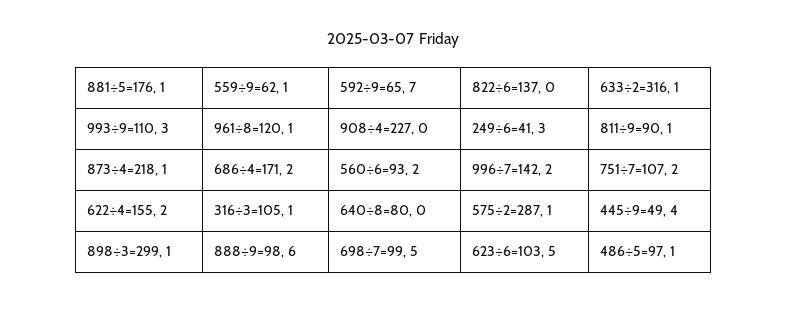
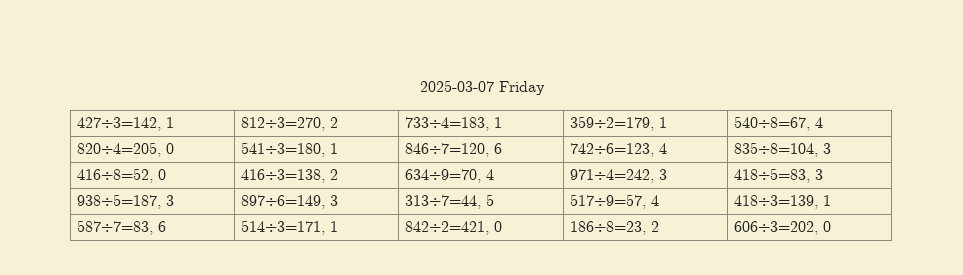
[87,82,166,94] [214,82,289,94] [340,82,417,94] [472,82,556,94] [600,82,680,94] [87,123,170,135] [214,123,294,135] [340,123,429,135] [472,123,547,135] [600,123,673,135] [87,164,168,176] [214,164,294,176] [340,164,420,176] [472,164,553,176] [600,164,679,176] [87,205,168,217] [214,205,294,217] [340,205,427,217] [472,205,553,217] [600,205,679,217] [87,246,172,258] [214,246,297,258] [340,246,419,258] [472,246,557,258] [600,246,676,258] 881÷5=176, 1 | 559÷9=62, 1 | 592÷9=65, 7 | 822÷6=137, 0 | 633÷2=316, 1 // 993÷9=110, 3 | 961÷8=120, 1 | 908÷4=227, 0 | 249÷6=41, 3 | 811÷9=90, 1 // 873÷4=218, 1 | 686÷4=171, 2 | 560÷6=93, 2 | 996÷7=142, 2 | 751÷7=107, 2 // 622÷4=155, 2 | 316÷3=105, 1 | 640÷8=80, 0 | 575÷2=287, 1 | 445÷9=49, 4 // 898÷3=299, 1 | 888÷9=98, 6 | 698÷7=99, 5 | 623÷6=103, 5 | 486÷5=97, 1 -> [76,117,174,131] [240,117,338,131] [404,117,502,131] [569,116,667,131] [733,116,823,131] [76,142,174,157] [240,142,338,157] [404,143,502,157] [569,143,667,157] [733,142,831,157] [76,168,166,183] [240,169,338,183] [404,169,494,183] [569,169,667,183] [733,168,823,183] [76,194,174,209] [240,195,338,209] [404,194,494,209] [569,194,659,209] [733,195,831,209] [76,220,166,235] [240,220,338,235] [404,221,502,235] [569,221,659,235] [733,221,831,235] 427÷3=142, 1 | 812÷3=270, 2 | 733÷4=183, 1 | 359÷2=179, 1 | 540÷8=67, 4 // 820÷4=205, 0 | 541÷3=180, 1 | 846÷7=120, 6 | 742÷6=123, 4 | 835÷8=104, 3 // 416÷8=52, 0 | 416÷3=138, 2 | 634÷9=70, 4 | 971÷4=242, 3 | 418÷5=83, 3 // 938÷5=187, 3 | 897÷6=149, 3 | 313÷7=44, 5 | 517÷9=57, 4 | 418÷3=139, 1 // 587÷7=83, 6 | 514÷3=171, 1 | 842÷2=421, 0 | 186÷8=23, 2 | 606÷3=202, 0

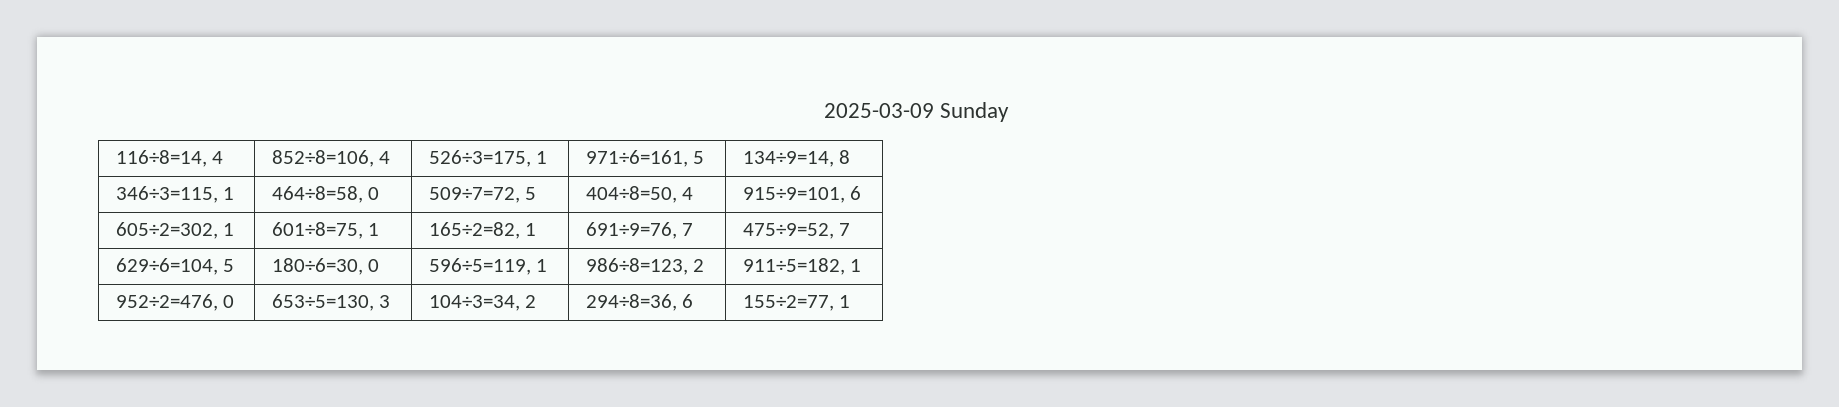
[419,80,545,95] [76,117,174,131] [240,117,338,131] [404,117,502,131] [569,116,667,131] [733,116,823,131] [76,142,174,157] [240,142,338,157] [404,143,502,157] [569,143,667,157] [733,142,831,157] [76,168,166,183] [240,169,338,183] [404,169,494,183] [569,169,667,183] [733,168,823,183] [76,194,174,209] [240,195,338,209] [404,194,494,209] [569,194,659,209] [733,195,831,209] [76,220,166,235] [240,220,338,235] [404,221,502,235] [569,221,659,235] [733,221,831,235] 2025-03-07 Friday // 427÷3=142, 1 | 812÷3=270, 2 | 733÷4=183, 1 | 359÷2=179, 1 | 540÷8=67, 4 // 820÷4=205, 0 | 541÷3=180, 1 | 846÷7=120, 6 | 742÷6=123, 4 | 835÷8=104, 3 // 416÷8=52, 0 | 416÷3=138, 2 | 634÷9=70, 4 | 971÷4=242, 3 | 418÷5=83, 3 // 938÷5=187, 3 | 897÷6=149, 3 | 313÷7=44, 5 | 517÷9=57, 4 | 418÷3=139, 1 // 587÷7=83, 6 | 514÷3=171, 1 | 842÷2=421, 0 | 186÷8=23, 2 | 606÷3=202, 0 -> [823,102,1010,122] [115,150,224,167] [271,150,391,167] [428,150,548,167] [585,150,705,167] [742,150,851,167] [115,186,235,203] [271,186,380,203] [428,187,537,203] [585,186,694,203] [742,186,862,203] [115,222,235,239] [271,222,380,239] [428,222,537,239] [585,222,694,239] [742,223,851,239] [115,258,235,275] [271,258,380,275] [428,258,548,275] [585,258,705,275] [742,258,862,275] [115,294,235,311] [271,294,391,311] [428,295,537,311] [585,294,694,311] [742,295,851,311] 2025-03-09 Sunday // 116÷8=14, 4 | 852÷8=106, 4 | 526÷3=175, 1 | 971÷6=161, 5 | 134÷9=14, 8 // 346÷3=115, 1 | 464÷8=58, 0 | 509÷7=72, 5 | 404÷8=50, 4 | 915÷9=101, 6 // 605÷2=302, 1 | 601÷8=75, 1 | 165÷2=82, 1 | 691÷9=76, 7 | 475÷9=52, 7 // 629÷6=104, 5 | 180÷6=30, 0 | 596÷5=119, 1 | 986÷8=123, 2 | 911÷5=182, 1 // 952÷2=476, 0 | 653÷5=130, 3 | 104÷3=34, 2 | 294÷8=36, 6 | 155÷2=77, 1

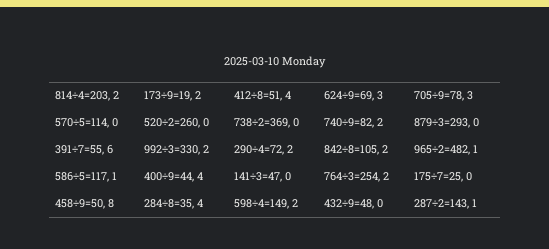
[823,102,1010,122] [115,150,224,167] [271,150,391,167] [428,150,548,167] [585,150,705,167] [742,150,851,167] [115,186,235,203] [271,186,380,203] [428,187,537,203] [585,186,694,203] [742,186,862,203] [115,222,235,239] [271,222,380,239] [428,222,537,239] [585,222,694,239] [742,223,851,239] [115,258,235,275] [271,258,380,275] [428,258,548,275] [585,258,705,275] [742,258,862,275] [115,294,235,311] [271,294,391,311] [428,295,537,311] [585,294,694,311] [742,295,851,311] 2025-03-09 Sunday // 116÷8=14, 4 | 852÷8=106, 4 | 526÷3=175, 1 | 971÷6=161, 5 | 134÷9=14, 8 // 346÷3=115, 1 | 464÷8=58, 0 | 509÷7=72, 5 | 404÷8=50, 4 | 915÷9=101, 6 // 605÷2=302, 1 | 601÷8=75, 1 | 165÷2=82, 1 | 691÷9=76, 7 | 475÷9=52, 7 // 629÷6=104, 5 | 180÷6=30, 0 | 596÷5=119, 1 | 986÷8=123, 2 | 911÷5=182, 1 // 952÷2=476, 0 | 653÷5=130, 3 | 104÷3=34, 2 | 294÷8=36, 6 | 155÷2=77, 1 -> [224,56,326,68] [54,91,119,101] [143,91,201,101] [233,91,291,101] [323,91,383,101] [413,91,473,101] [54,118,118,128] [143,118,209,128] [233,118,299,128] [323,118,383,128] [413,118,479,128] [54,145,113,155] [143,145,209,155] [233,145,293,155] [323,145,388,155] [413,145,478,155] [54,172,117,182] [143,172,203,182] [233,172,291,182] [323,172,389,182] [413,172,472,182] [54,199,114,209] [143,199,203,209] [233,199,298,209] [323,199,383,209] [413,199,477,209] 2025-03-10 Monday // 814÷4=203, 2 | 173÷9=19, 2 | 412÷8=51, 4 | 624÷9=69, 3 | 705÷9=78, 3 // 570÷5=114, 0 | 520÷2=260, 0 | 738÷2=369, 0 | 740÷9=82, 2 | 879÷3=293, 0 // 391÷7=55, 6 | 992÷3=330, 2 | 290÷4=72, 2 | 842÷8=105, 2 | 965÷2=482, 1 // 586÷5=117, 1 | 400÷9=44, 4 | 141÷3=47, 0 | 764÷3=254, 2 | 175÷7=25, 0 // 458÷9=50, 8 | 284÷8=35, 4 | 598÷4=149, 2 | 432÷9=48, 0 | 287÷2=143, 1

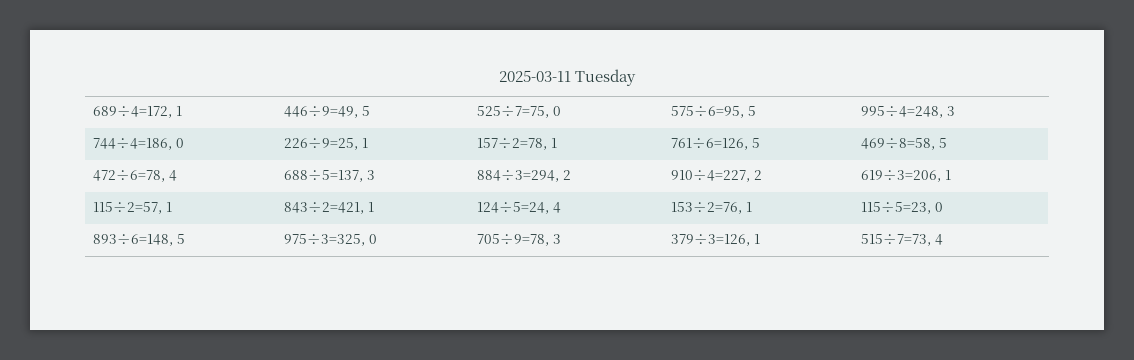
[224,56,326,68] [54,91,119,101] [143,91,201,101] [233,91,291,101] [323,91,383,101] [413,91,473,101] [54,118,118,128] [143,118,209,128] [233,118,299,128] [323,118,383,128] [413,118,479,128] [54,145,113,155] [143,145,209,155] [233,145,293,155] [323,145,388,155] [413,145,478,155] [54,172,117,182] [143,172,203,182] [233,172,291,182] [323,172,389,182] [413,172,472,182] [54,199,114,209] [143,199,203,209] [233,199,298,209] [323,199,383,209] [413,199,477,209] 2025-03-10 Monday // 814÷4=203, 2 | 173÷9=19, 2 | 412÷8=51, 4 | 624÷9=69, 3 | 705÷9=78, 3 // 570÷5=114, 0 | 520÷2=260, 0 | 738÷2=369, 0 | 740÷9=82, 2 | 879÷3=293, 0 // 391÷7=55, 6 | 992÷3=330, 2 | 290÷4=72, 2 | 842÷8=105, 2 | 965÷2=482, 1 // 586÷5=117, 1 | 400÷9=44, 4 | 141÷3=47, 0 | 764÷3=254, 2 | 175÷7=25, 0 // 458÷9=50, 8 | 284÷8=35, 4 | 598÷4=149, 2 | 432÷9=48, 0 | 287÷2=143, 1 -> [498,69,637,86] [93,106,182,118] [284,106,370,118] [477,106,561,118] [671,106,756,118] [861,106,955,118] [93,138,184,150] [284,138,368,150] [477,138,557,150] [671,138,760,150] [861,138,947,150] [93,170,177,182] [284,170,375,182] [477,170,571,182] [671,170,762,182] [861,170,951,182] [93,202,172,214] [284,202,374,214] [477,202,561,214] [671,202,752,214] [861,202,943,214] [93,234,185,246] [284,234,377,246] [477,234,561,246] [671,234,760,246] [861,234,943,246] 2025-03-11 Tuesday // 689÷4=172, 1 | 446÷9=49, 5 | 525÷7=75, 0 | 575÷6=95, 5 | 995÷4=248, 3 // 744÷4=186, 0 | 226÷9=25, 1 | 157÷2=78, 1 | 761÷6=126, 5 | 469÷8=58, 5 // 472÷6=78, 4 | 688÷5=137, 3 | 884÷3=294, 2 | 910÷4=227, 2 | 619÷3=206, 1 // 115÷2=57, 1 | 843÷2=421, 1 | 124÷5=24, 4 | 153÷2=76, 1 | 115÷5=23, 0 // 893÷6=148, 5 | 975÷3=325, 0 | 705÷9=78, 3 | 379÷3=126, 1 | 515÷7=73, 4

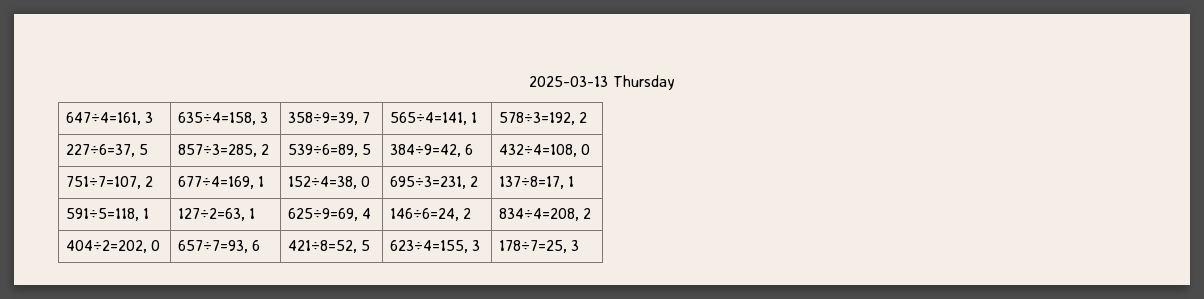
[498,69,637,86] [93,106,182,118] [284,106,370,118] [477,106,561,118] [671,106,756,118] [861,106,955,118] [93,138,184,150] [284,138,368,150] [477,138,557,150] [671,138,760,150] [861,138,947,150] [93,170,177,182] [284,170,375,182] [477,170,571,182] [671,170,762,182] [861,170,951,182] [93,202,172,214] [284,202,374,214] [477,202,561,214] [671,202,752,214] [861,202,943,214] [93,234,185,246] [284,234,377,246] [477,234,561,246] [671,234,760,246] [861,234,943,246] 2025-03-11 Tuesday // 689÷4=172, 1 | 446÷9=49, 5 | 525÷7=75, 0 | 575÷6=95, 5 | 995÷4=248, 3 // 744÷4=186, 0 | 226÷9=25, 1 | 157÷2=78, 1 | 761÷6=126, 5 | 469÷8=58, 5 // 472÷6=78, 4 | 688÷5=137, 3 | 884÷3=294, 2 | 910÷4=227, 2 | 619÷3=206, 1 // 115÷2=57, 1 | 843÷2=421, 1 | 124÷5=24, 4 | 153÷2=76, 1 | 115÷5=23, 0 // 893÷6=148, 5 | 975÷3=325, 0 | 705÷9=78, 3 | 379÷3=126, 1 | 515÷7=73, 4 -> [529,75,675,90] [66,112,154,125] [178,112,269,125] [288,112,371,125] [390,112,478,125] [499,112,588,125] [66,144,149,157] [178,144,270,157] [288,144,372,157] [390,144,474,157] [499,144,591,157] [66,176,154,189] [178,176,265,189] [288,176,371,189] [390,176,479,189] [499,176,575,189] [66,208,150,221] [178,208,256,221] [288,208,372,221] [390,208,472,221] [499,208,592,221] [66,240,161,253] [178,240,261,253] [288,240,371,253] [390,240,481,253] [499,240,580,253] 2025-03-13 Thursday // 647÷4=161, 3 | 635÷4=158, 3 | 358÷9=39, 7 | 565÷4=141, 1 | 578÷3=192, 2 // 227÷6=37, 5 | 857÷3=285, 2 | 539÷6=89, 5 | 384÷9=42, 6 | 432÷4=108, 0 // 751÷7=107, 2 | 677÷4=169, 1 | 152÷4=38, 0 | 695÷3=231, 2 | 137÷8=17, 1 // 591÷5=118, 1 | 127÷2=63, 1 | 625÷9=69, 4 | 146÷6=24, 2 | 834÷4=208, 2 // 404÷2=202, 0 | 657÷7=93, 6 | 421÷8=52, 5 | 623÷4=155, 3 | 178÷7=25, 3

